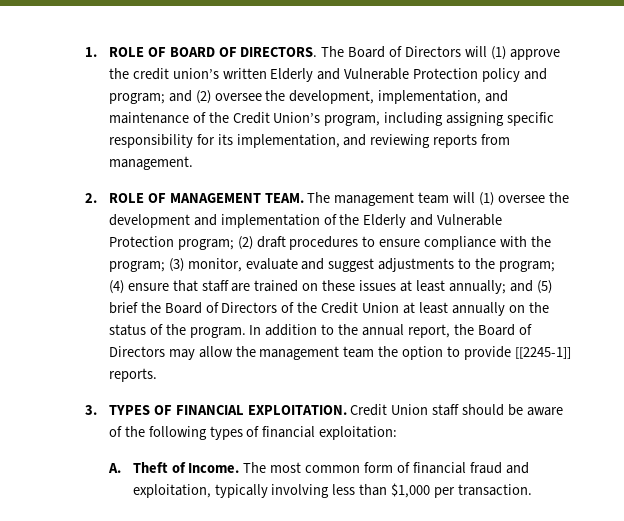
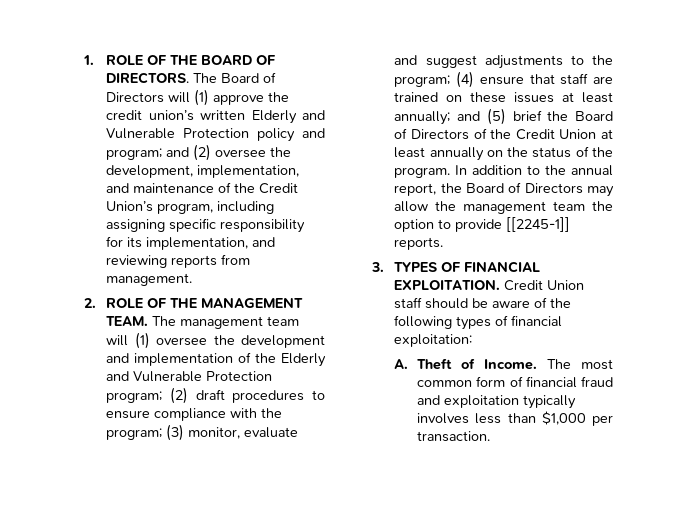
(166, 52) none -> [170,55,198,65] THE
(166, 198) none -> [170,298,198,308] THE
[132,484,330,498] exploitation, typically involving -> [444,395,577,409] [417,413,470,424] exploitation typically involves

